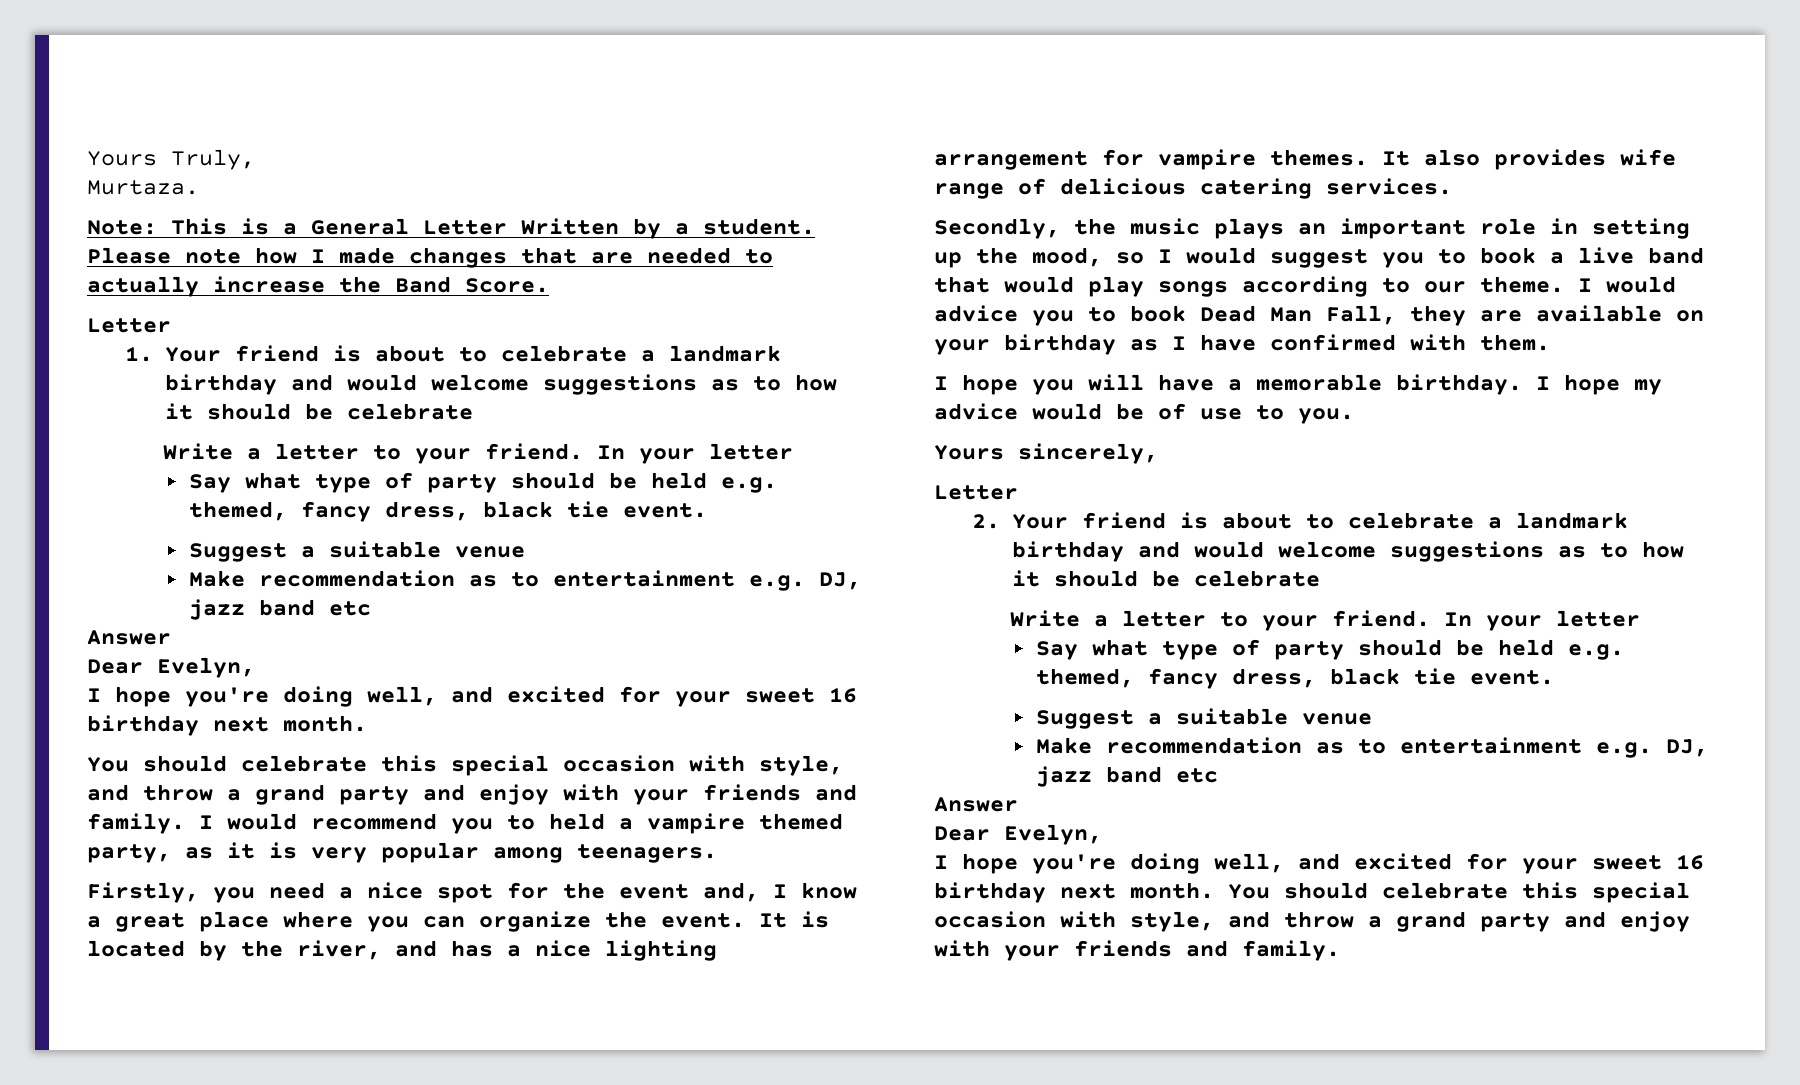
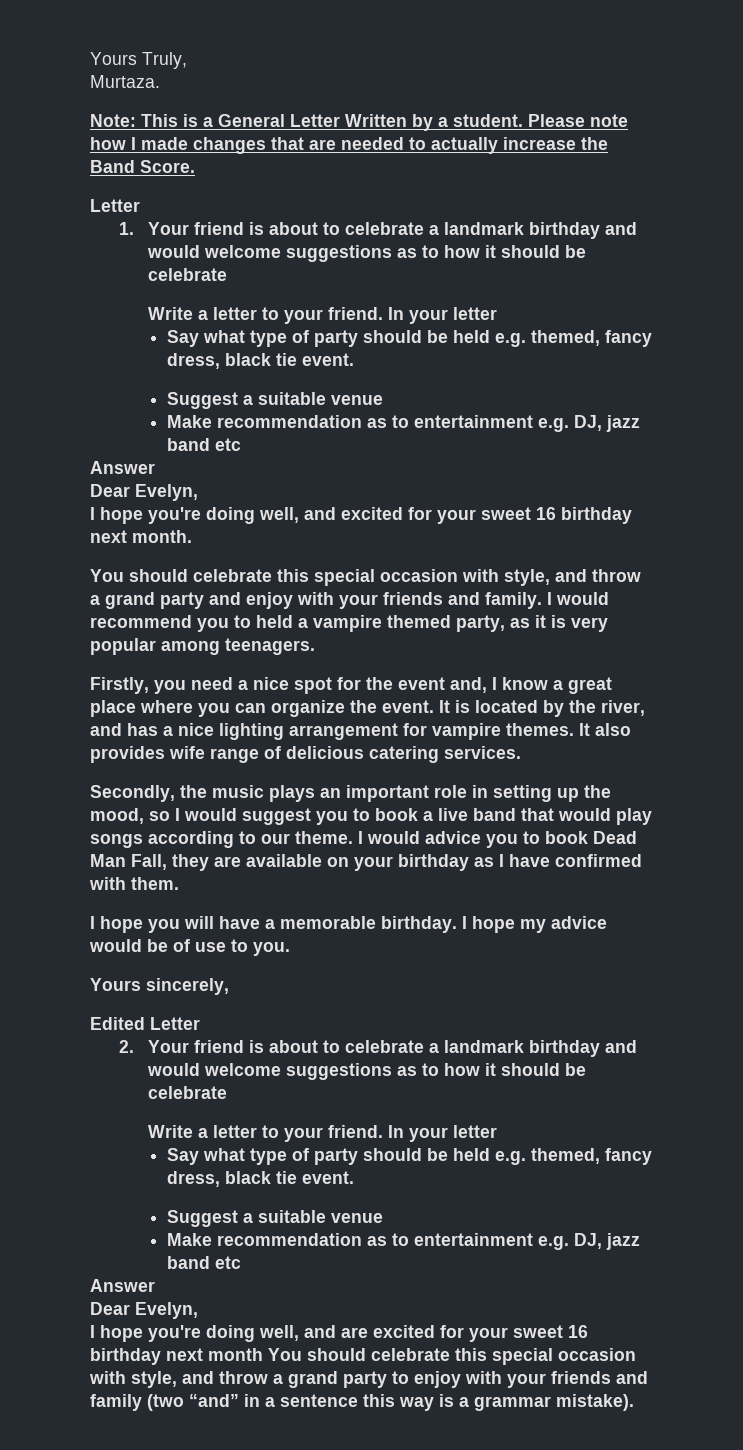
(1158, 453) none -> [90,1017,145,1030] Edited
[1354,853,1704,874] [934,882,1214,903] excited for your sweet 16 birthday next month. -> [341,1325,588,1342] [90,1348,263,1365] are excited for your sweet 16 birthday next month
[1564,911,1690,932] [934,940,1340,961] and enjoy with your friends and family. -> [392,1371,648,1388] [90,1394,634,1411] to enjoy with your friends and family (two “and” in a sentence this way is a grammar mistake).

